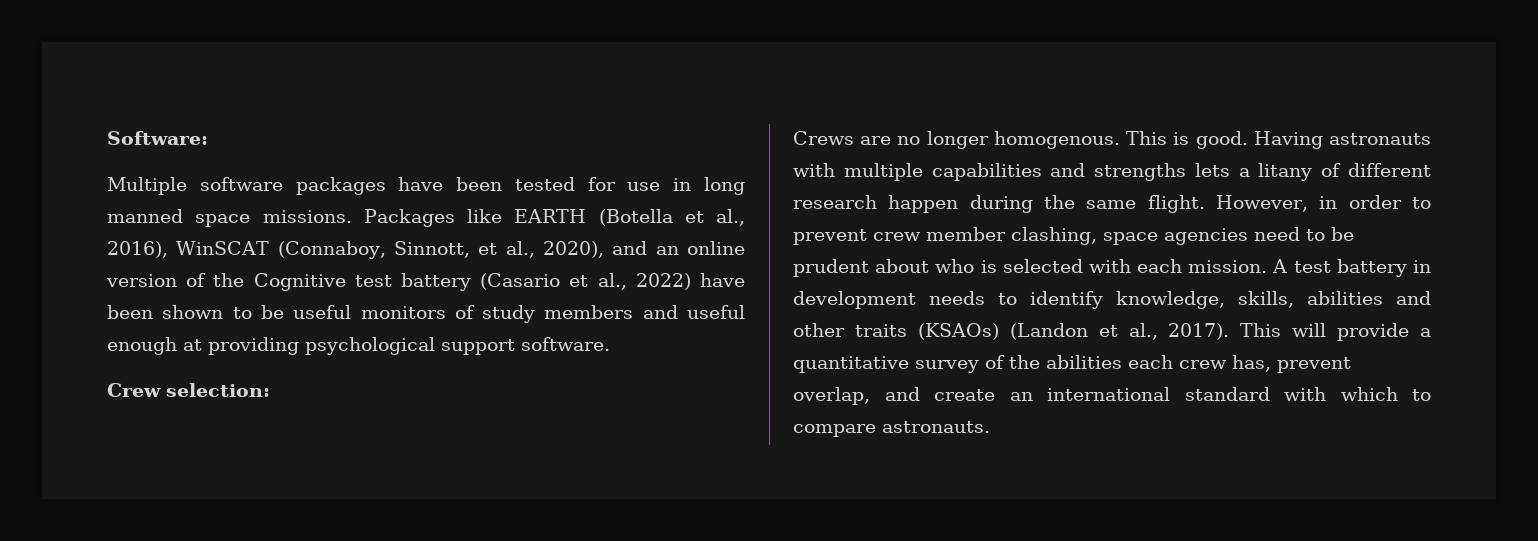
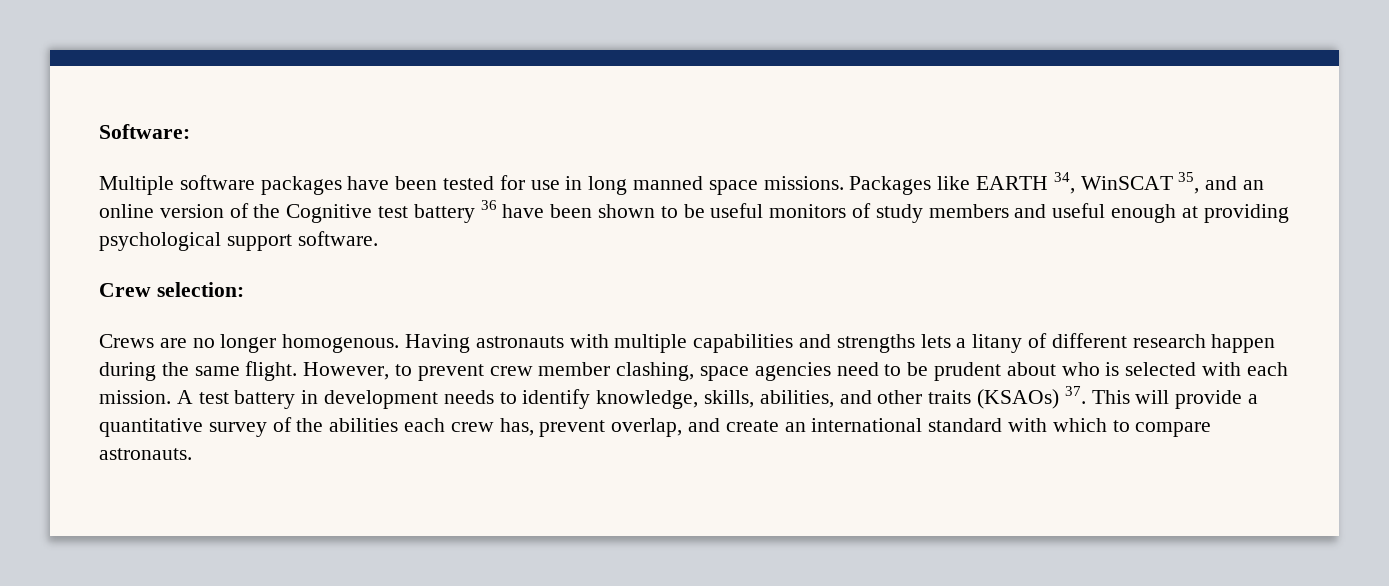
[598,209,745,226] [107,241,604,259] (Botella et al., 2016), WinSCAT (Connaboy, Sinnott, et al., 2020), -> [1053,172,1200,194] 34, WinSCAT 35,
[480,273,691,290] (Casario et al., 2022) -> [480,200,497,210] 36
[1126,131,1248,149] This is good. -> (400, 343) none
[1319,195,1402,209] in order -> (390, 371) none
[1307,291,1383,305] abilities -> [759,390,834,408] abilities,
[1009,323,1230,340] (Landon et al., 2017). -> [1064,386,1086,404] 37.

